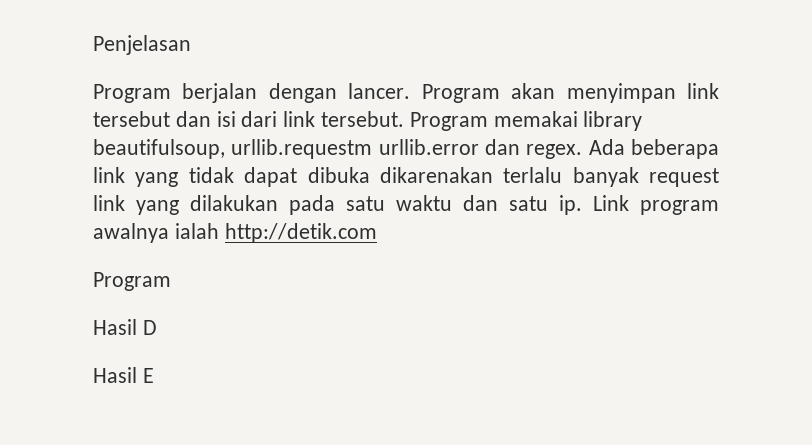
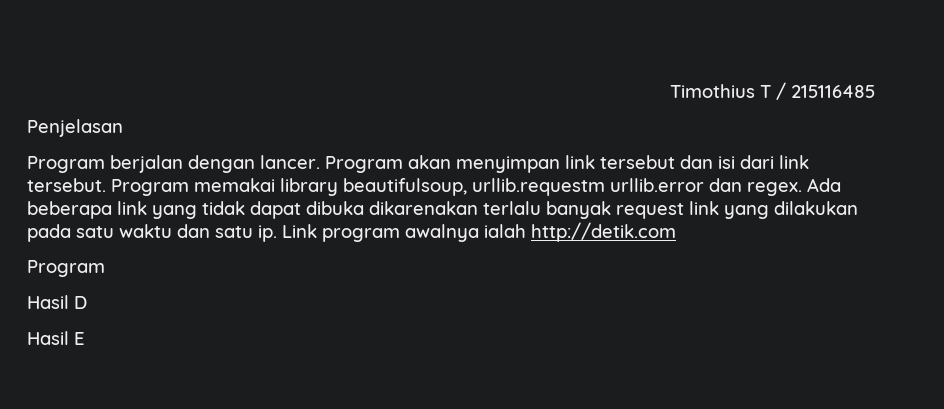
(93, 45) none -> [670,82,875,100] Timothius T / 215116485 //

